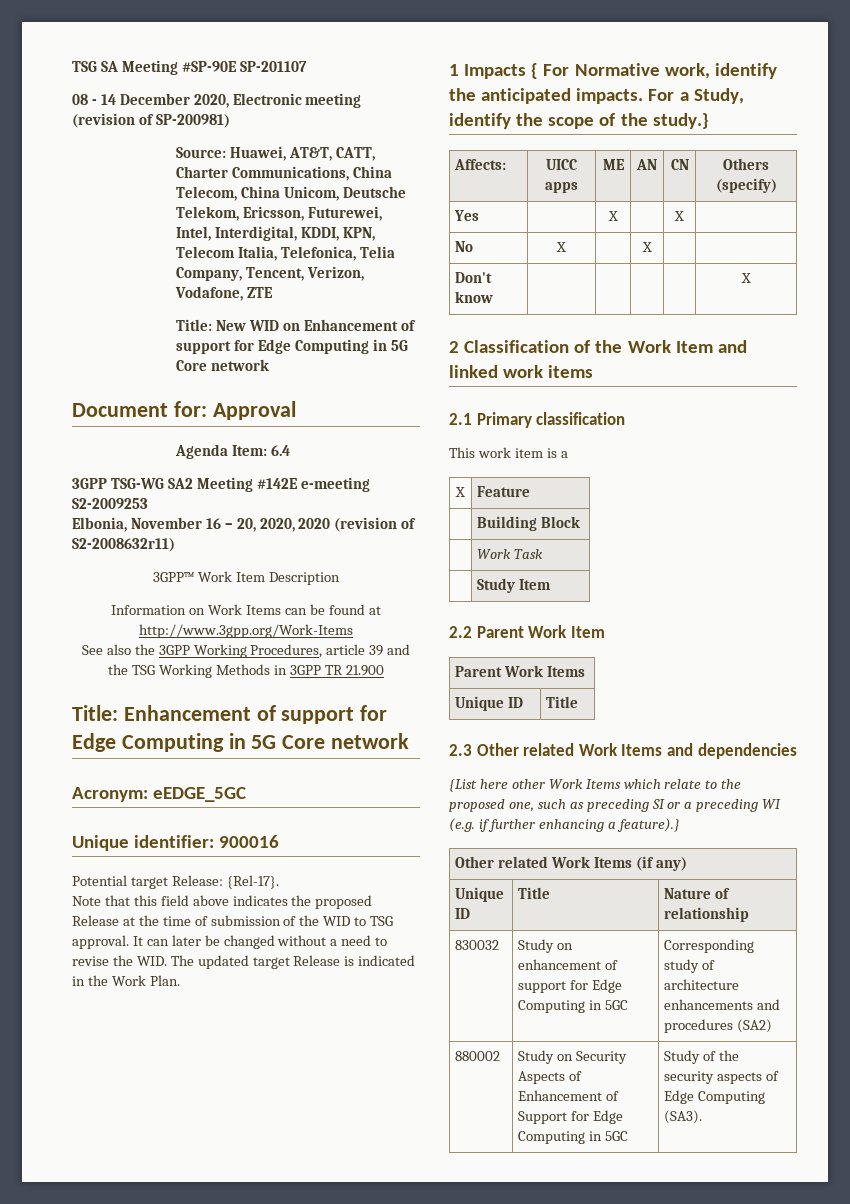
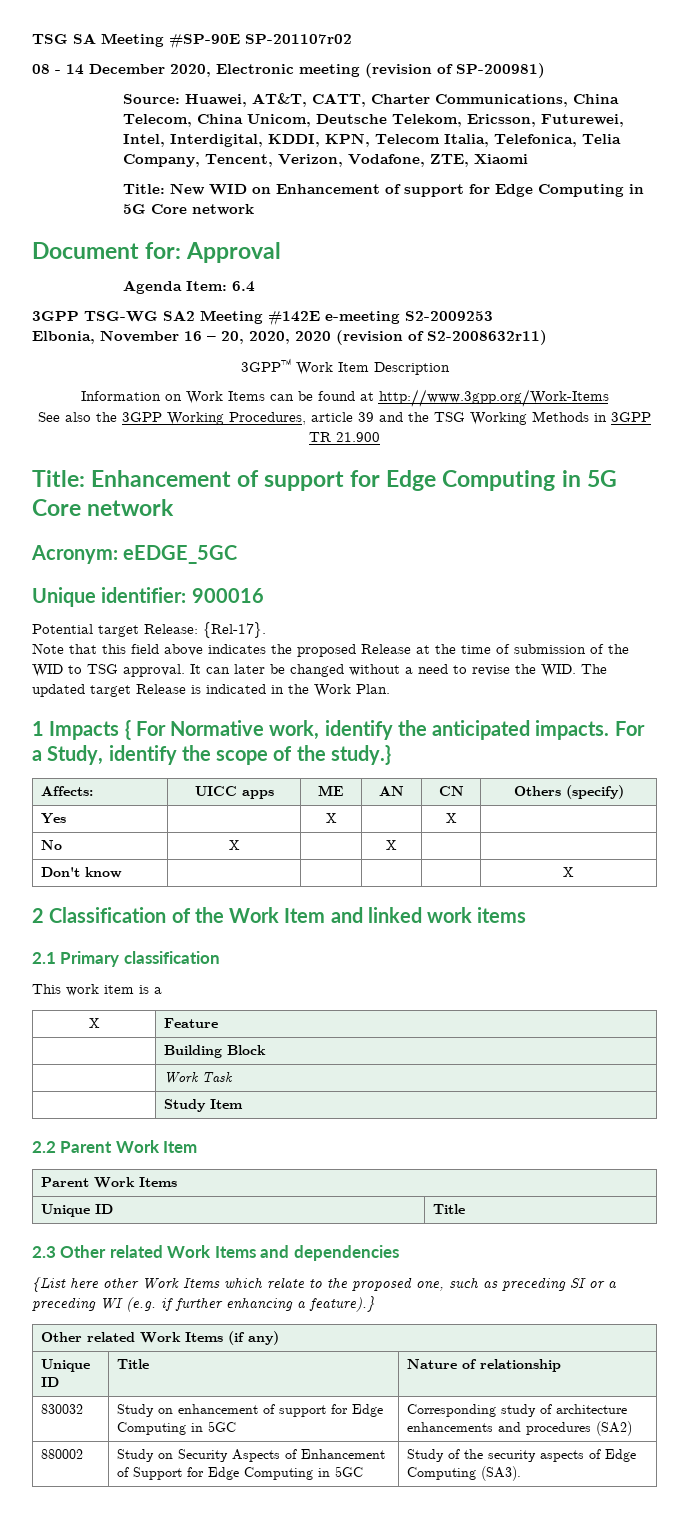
[239,61,307,72] SP-201107 -> [245,34,352,44] SP-201107r02
[247,287,274,298] ZTE -> [430,154,529,167] ZTE, Xiaomi

